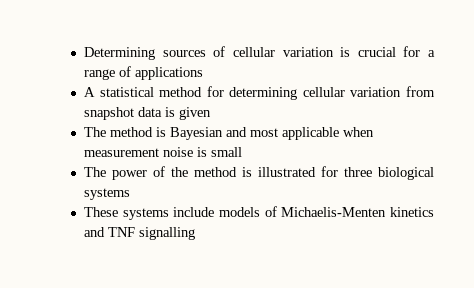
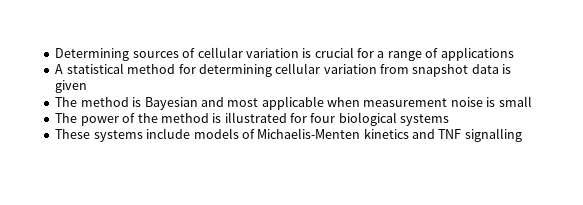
[344,167,373,177] three -> [310,113,336,123] four

